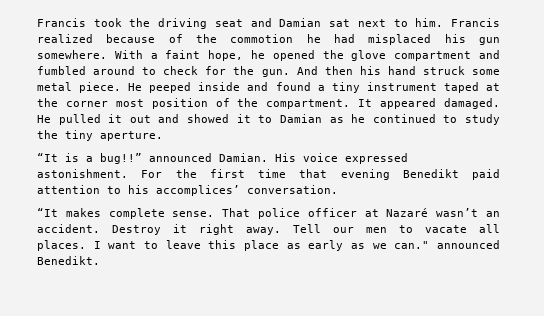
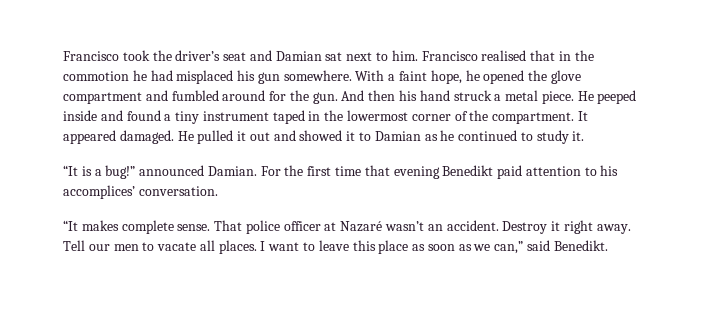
[37,18,86,27] Francis -> [63,51,119,61] Francisco
[158,18,208,29] driving -> [175,50,221,61] driver’s
[451,18,501,27] [37,34,183,43] Francis realized because of -> [421,50,571,61] Francisco realised that in
[142,66,199,75] to check -> (266, 95) none
[471,69,500,75] some -> [494,94,502,101] a
[485,83,500,91] [37,98,208,109] at the corner most position -> [308,110,451,121] in the lowermost corner
[37,130,163,141] the tiny aperture. -> [572,131,585,141] it.
[100,153,142,164] bug!!” -> [105,165,136,179] bug!”
[275,153,408,164] [37,169,128,178] His voice expressed astonishment. -> (257, 171) none
[308,240,344,251] early -> [427,244,455,251] soon
[394,240,501,249] can." announced -> [494,240,551,254] can,” said

